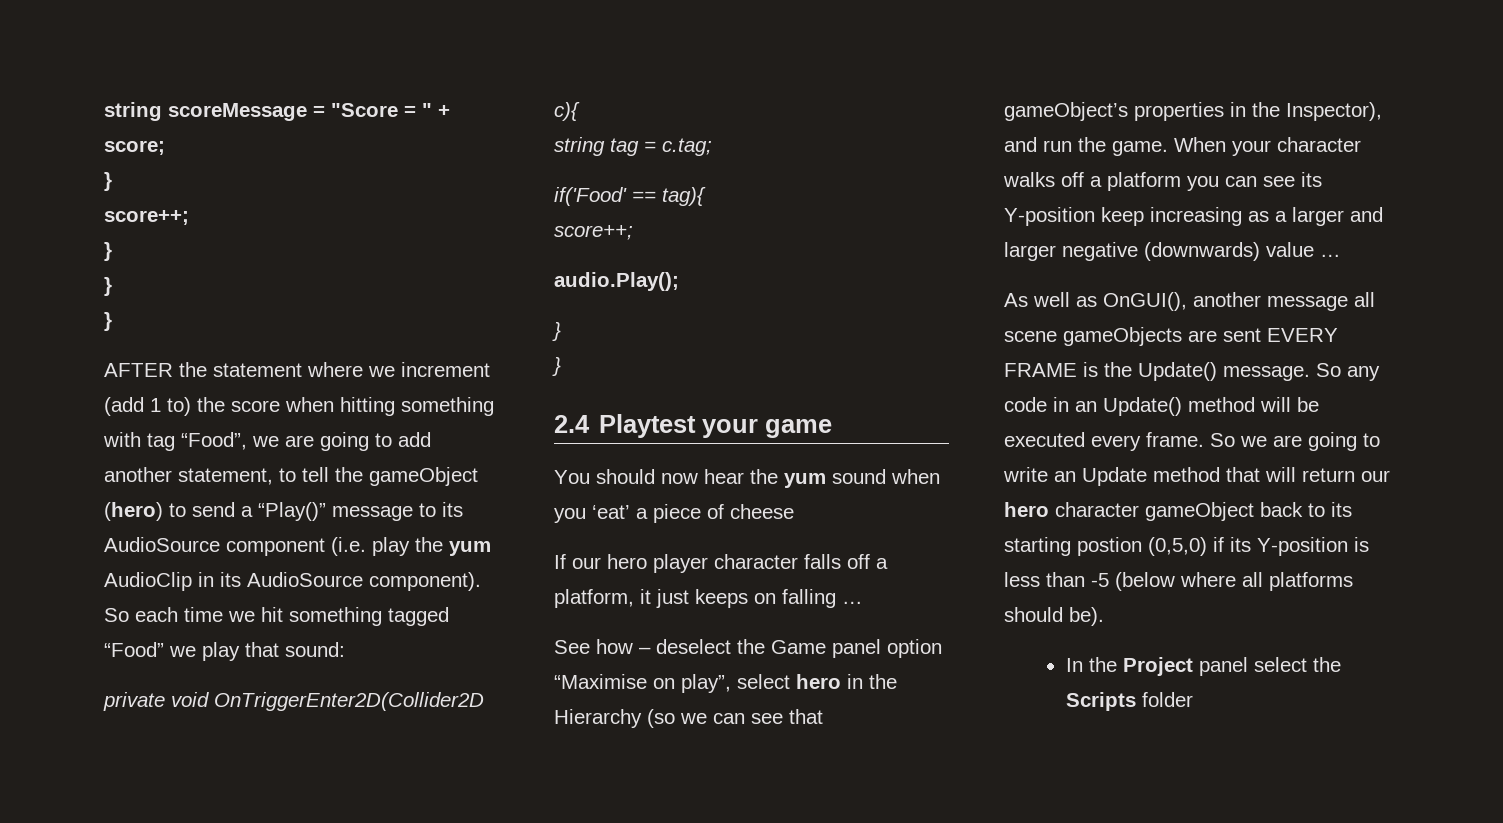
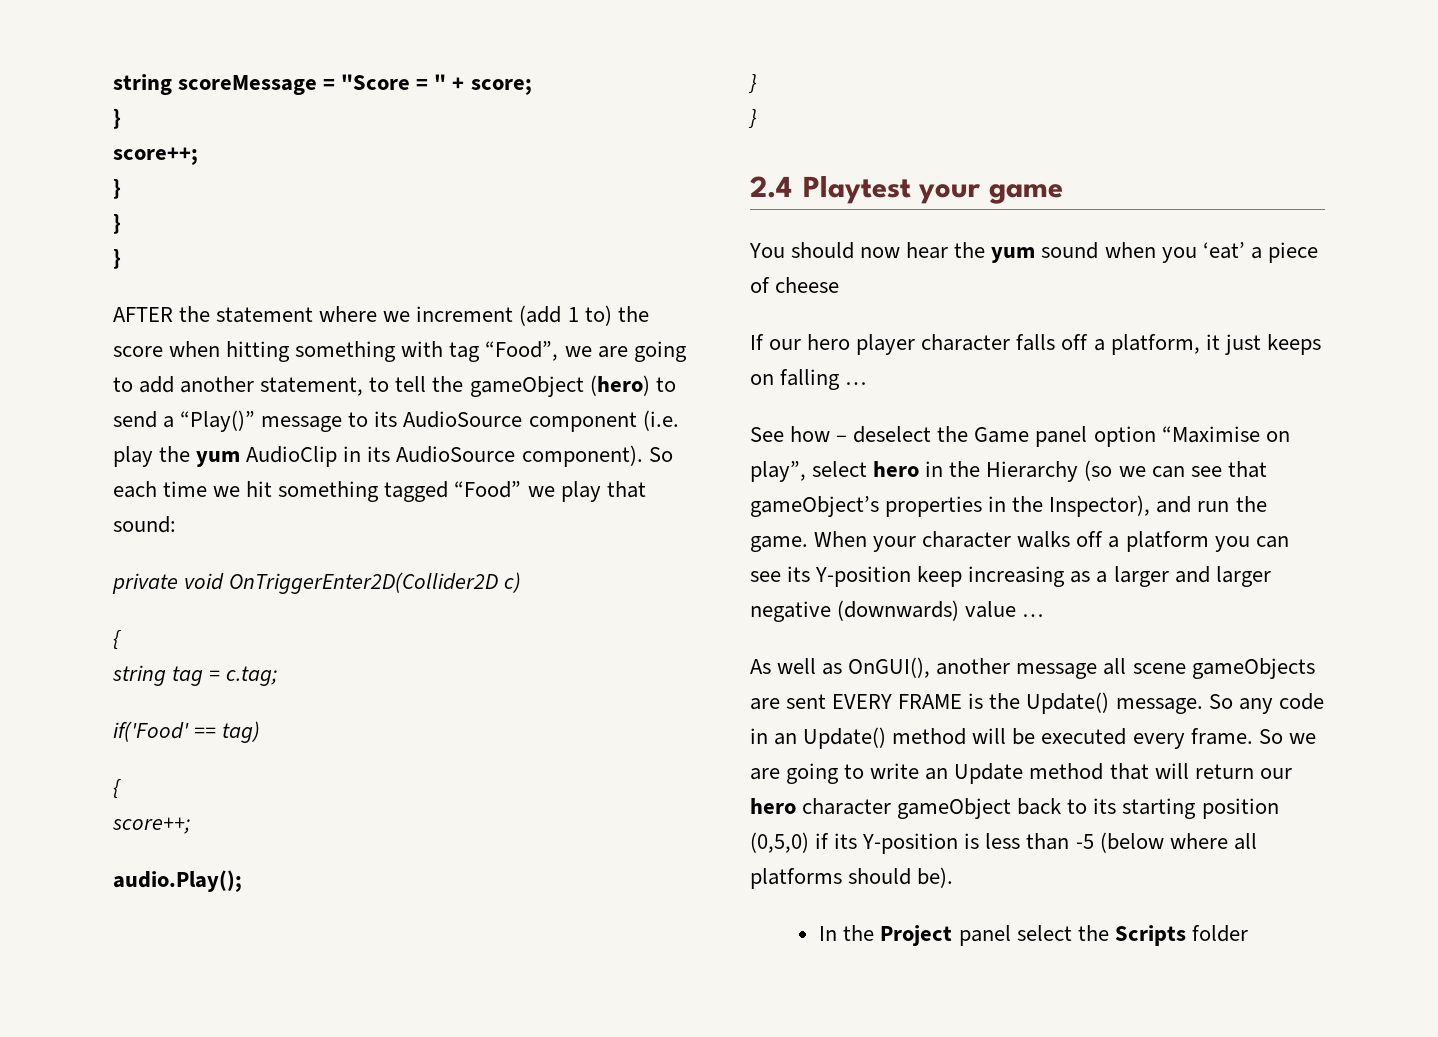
[554,102,580,121] c){ -> [504,572,522,593] [113,630,121,650] c) // {
[662,187,706,206] tag){ -> [222,721,261,743] [113,779,121,799] tag) // {
[1077,537,1142,556] postion -> [1201,798,1279,819] position

